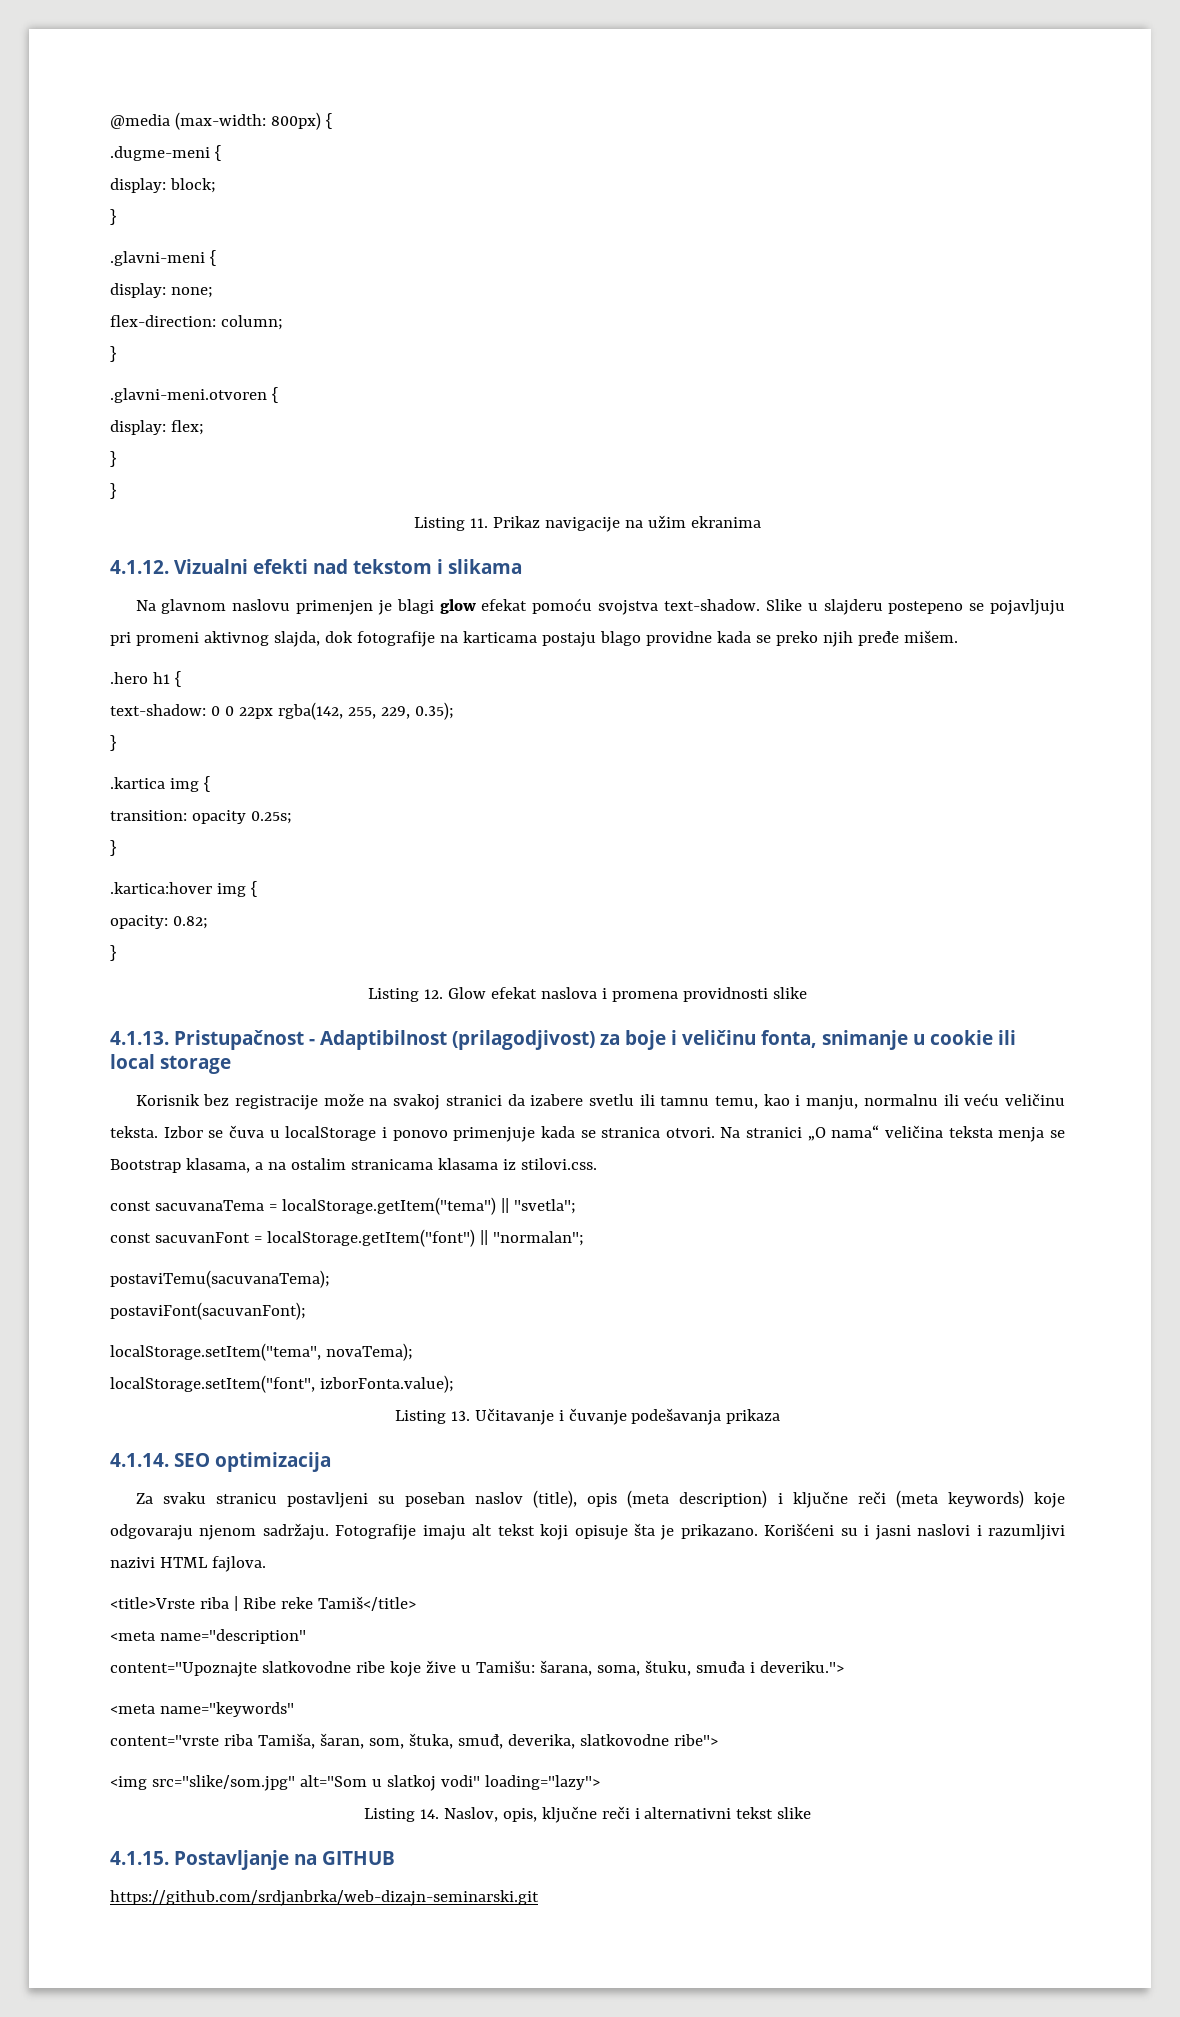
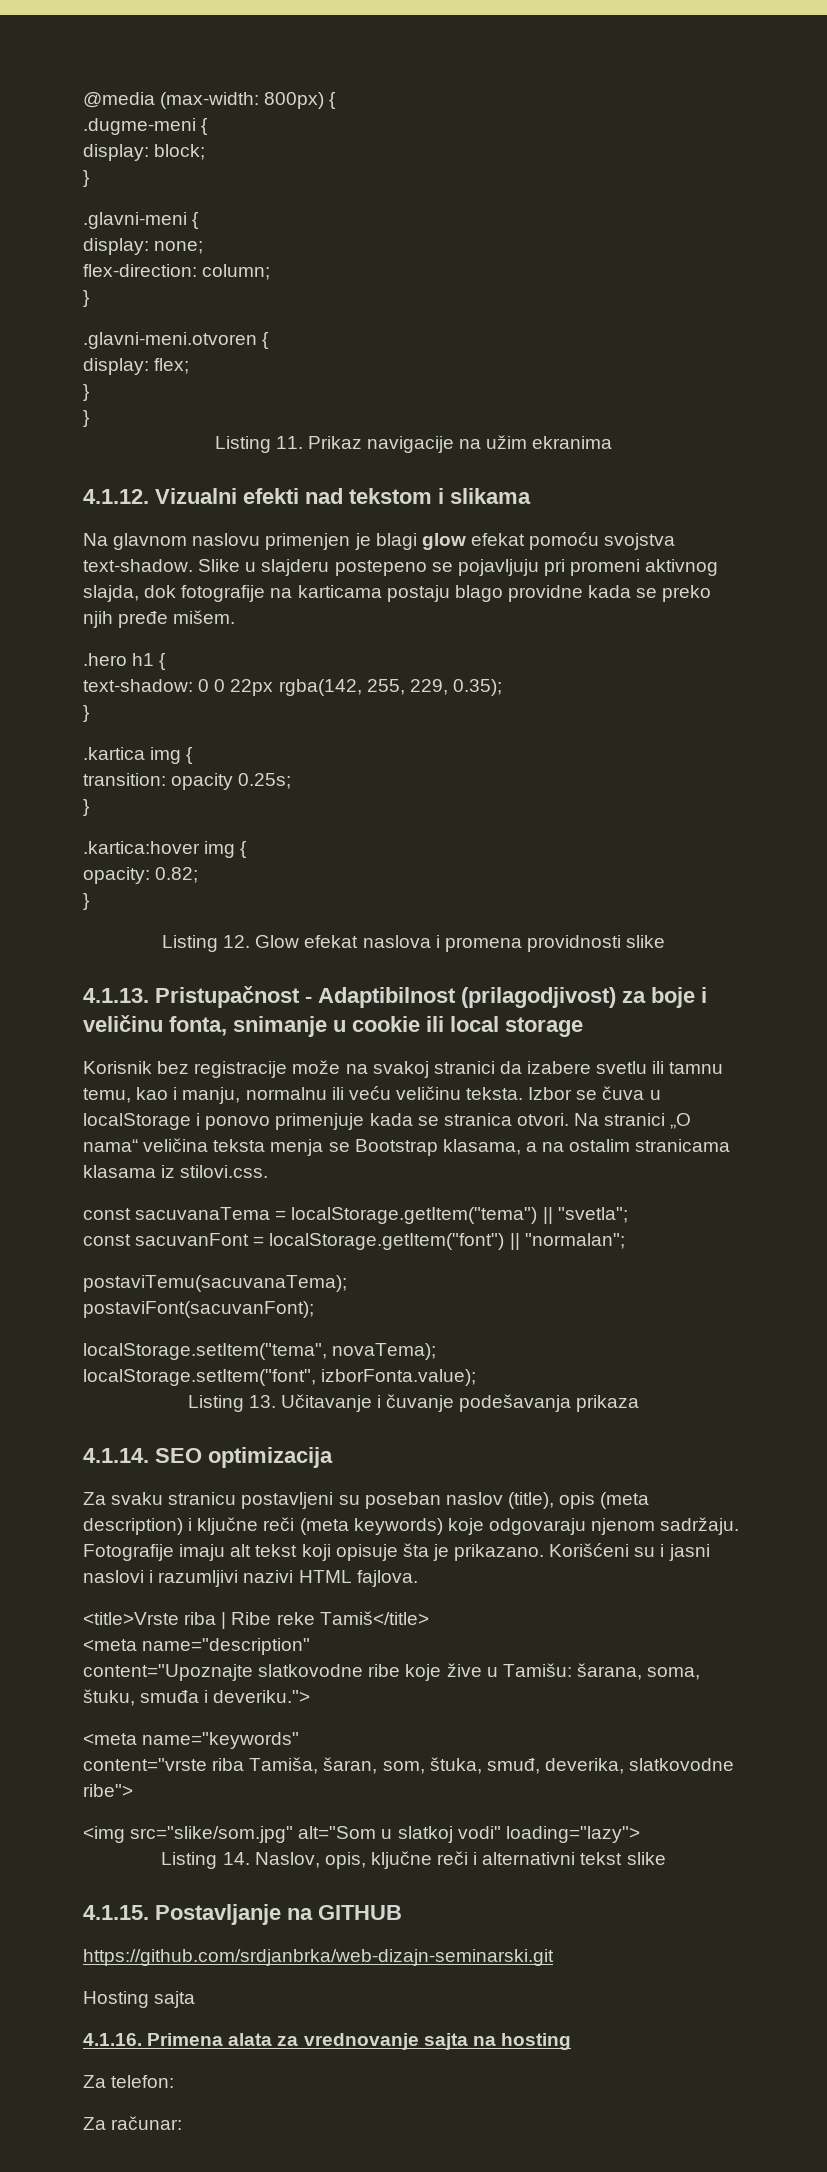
(539, 1898) none -> [83,1991,196,2008] [83,2033,571,2050] [83,2075,175,2088] [83,2116,183,2130] // Hosting sajta // 4.1.16. Primena alata za vrednovanje sajta na hosting // Za telefon: // Za računar:

